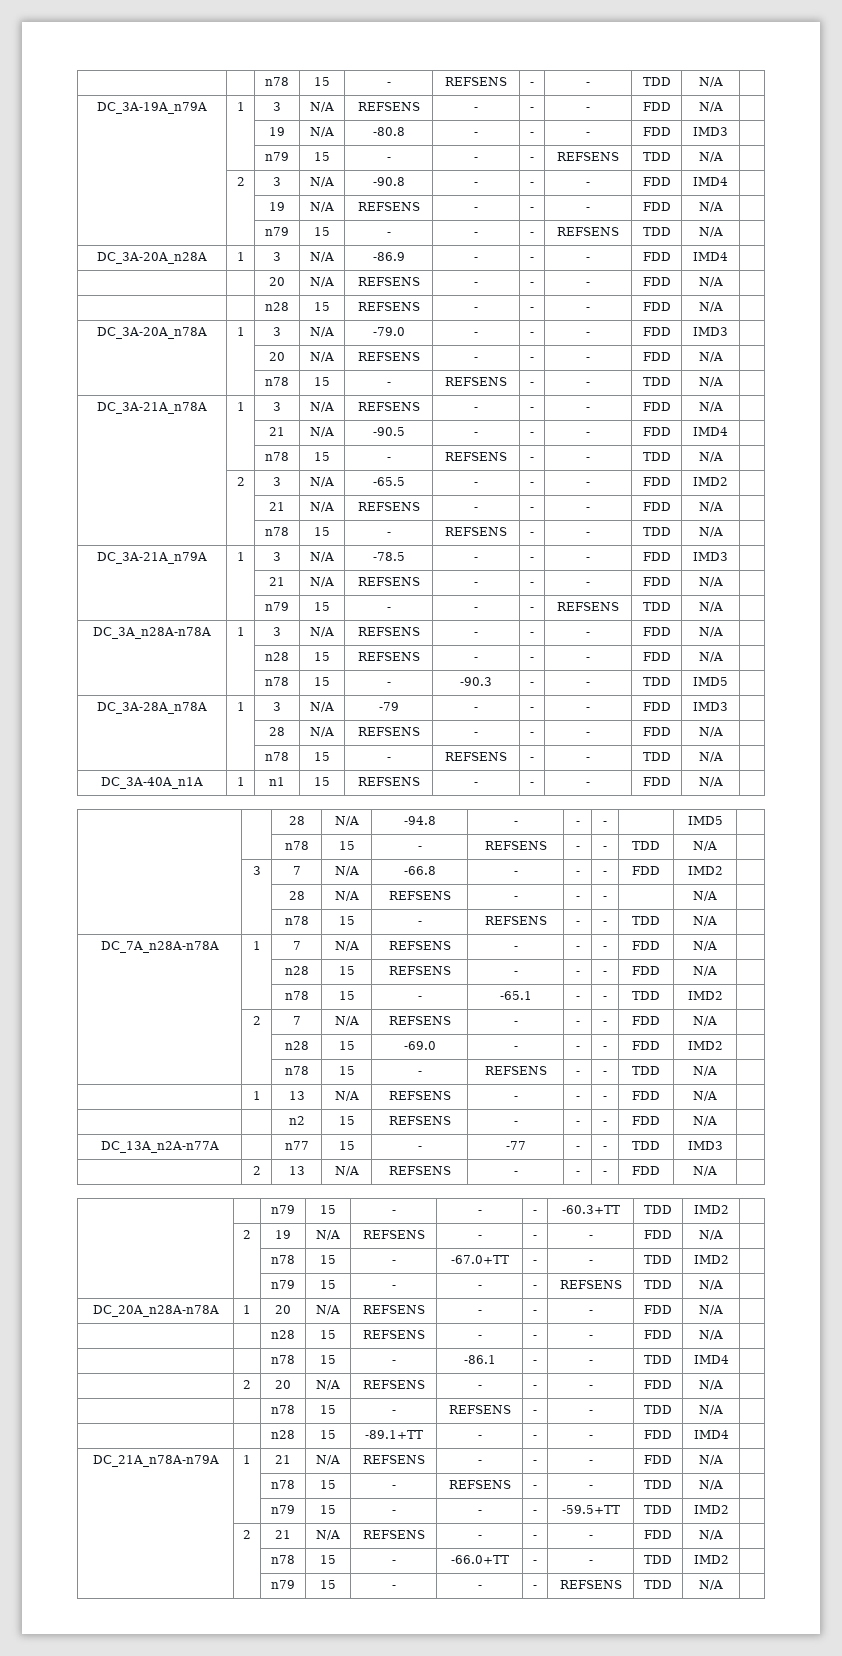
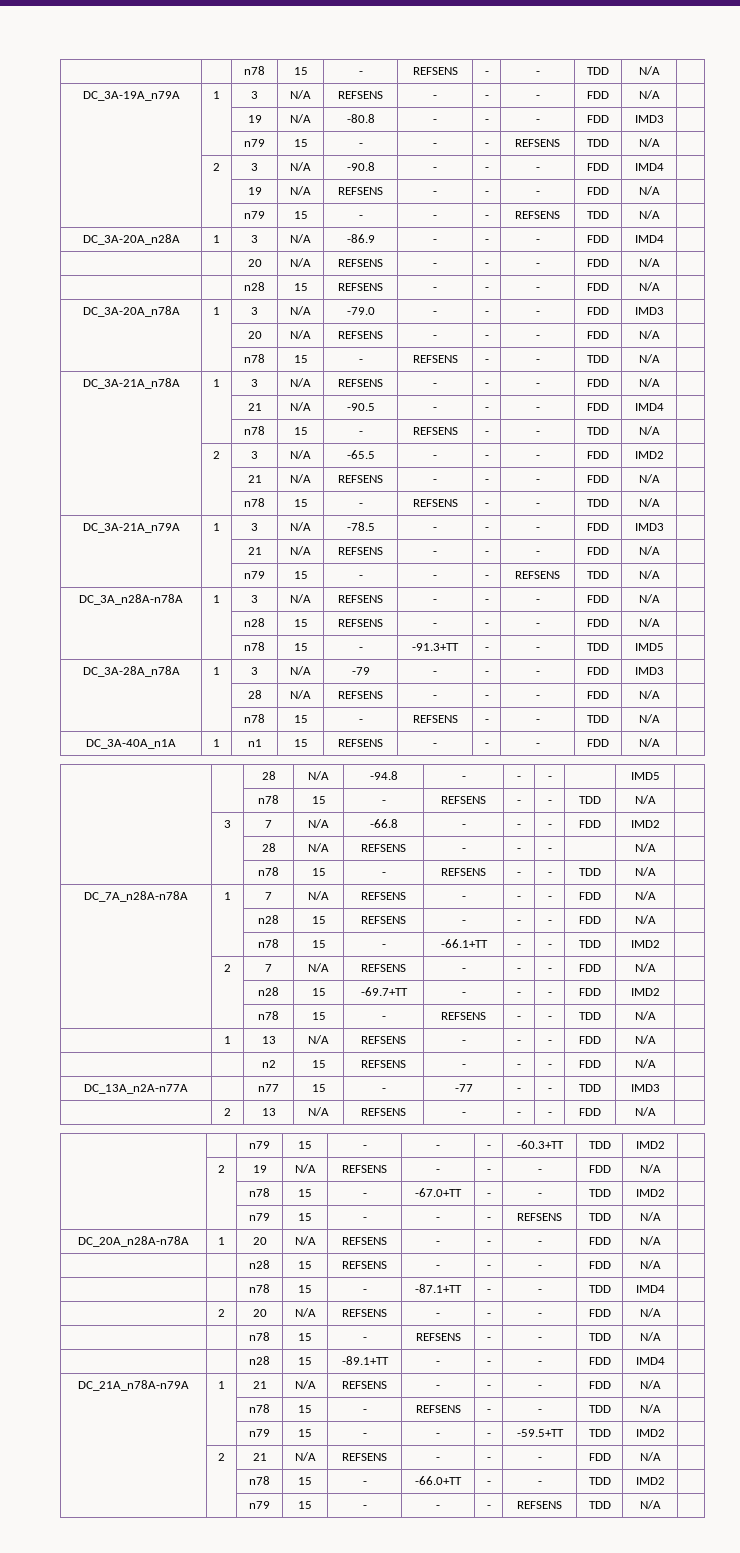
[460,677,492,686] -90.3 -> [412,643,459,651] -91.3+TT
[499,991,532,1000] -65.1 -> [440,939,488,948] -66.1+TT
[403,1041,436,1050] -69.0 -> [360,987,408,996] -69.7+TT
[463,1355,496,1364] -86.1 -> [415,1284,462,1293] -87.1+TT

